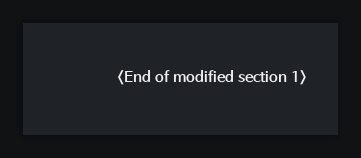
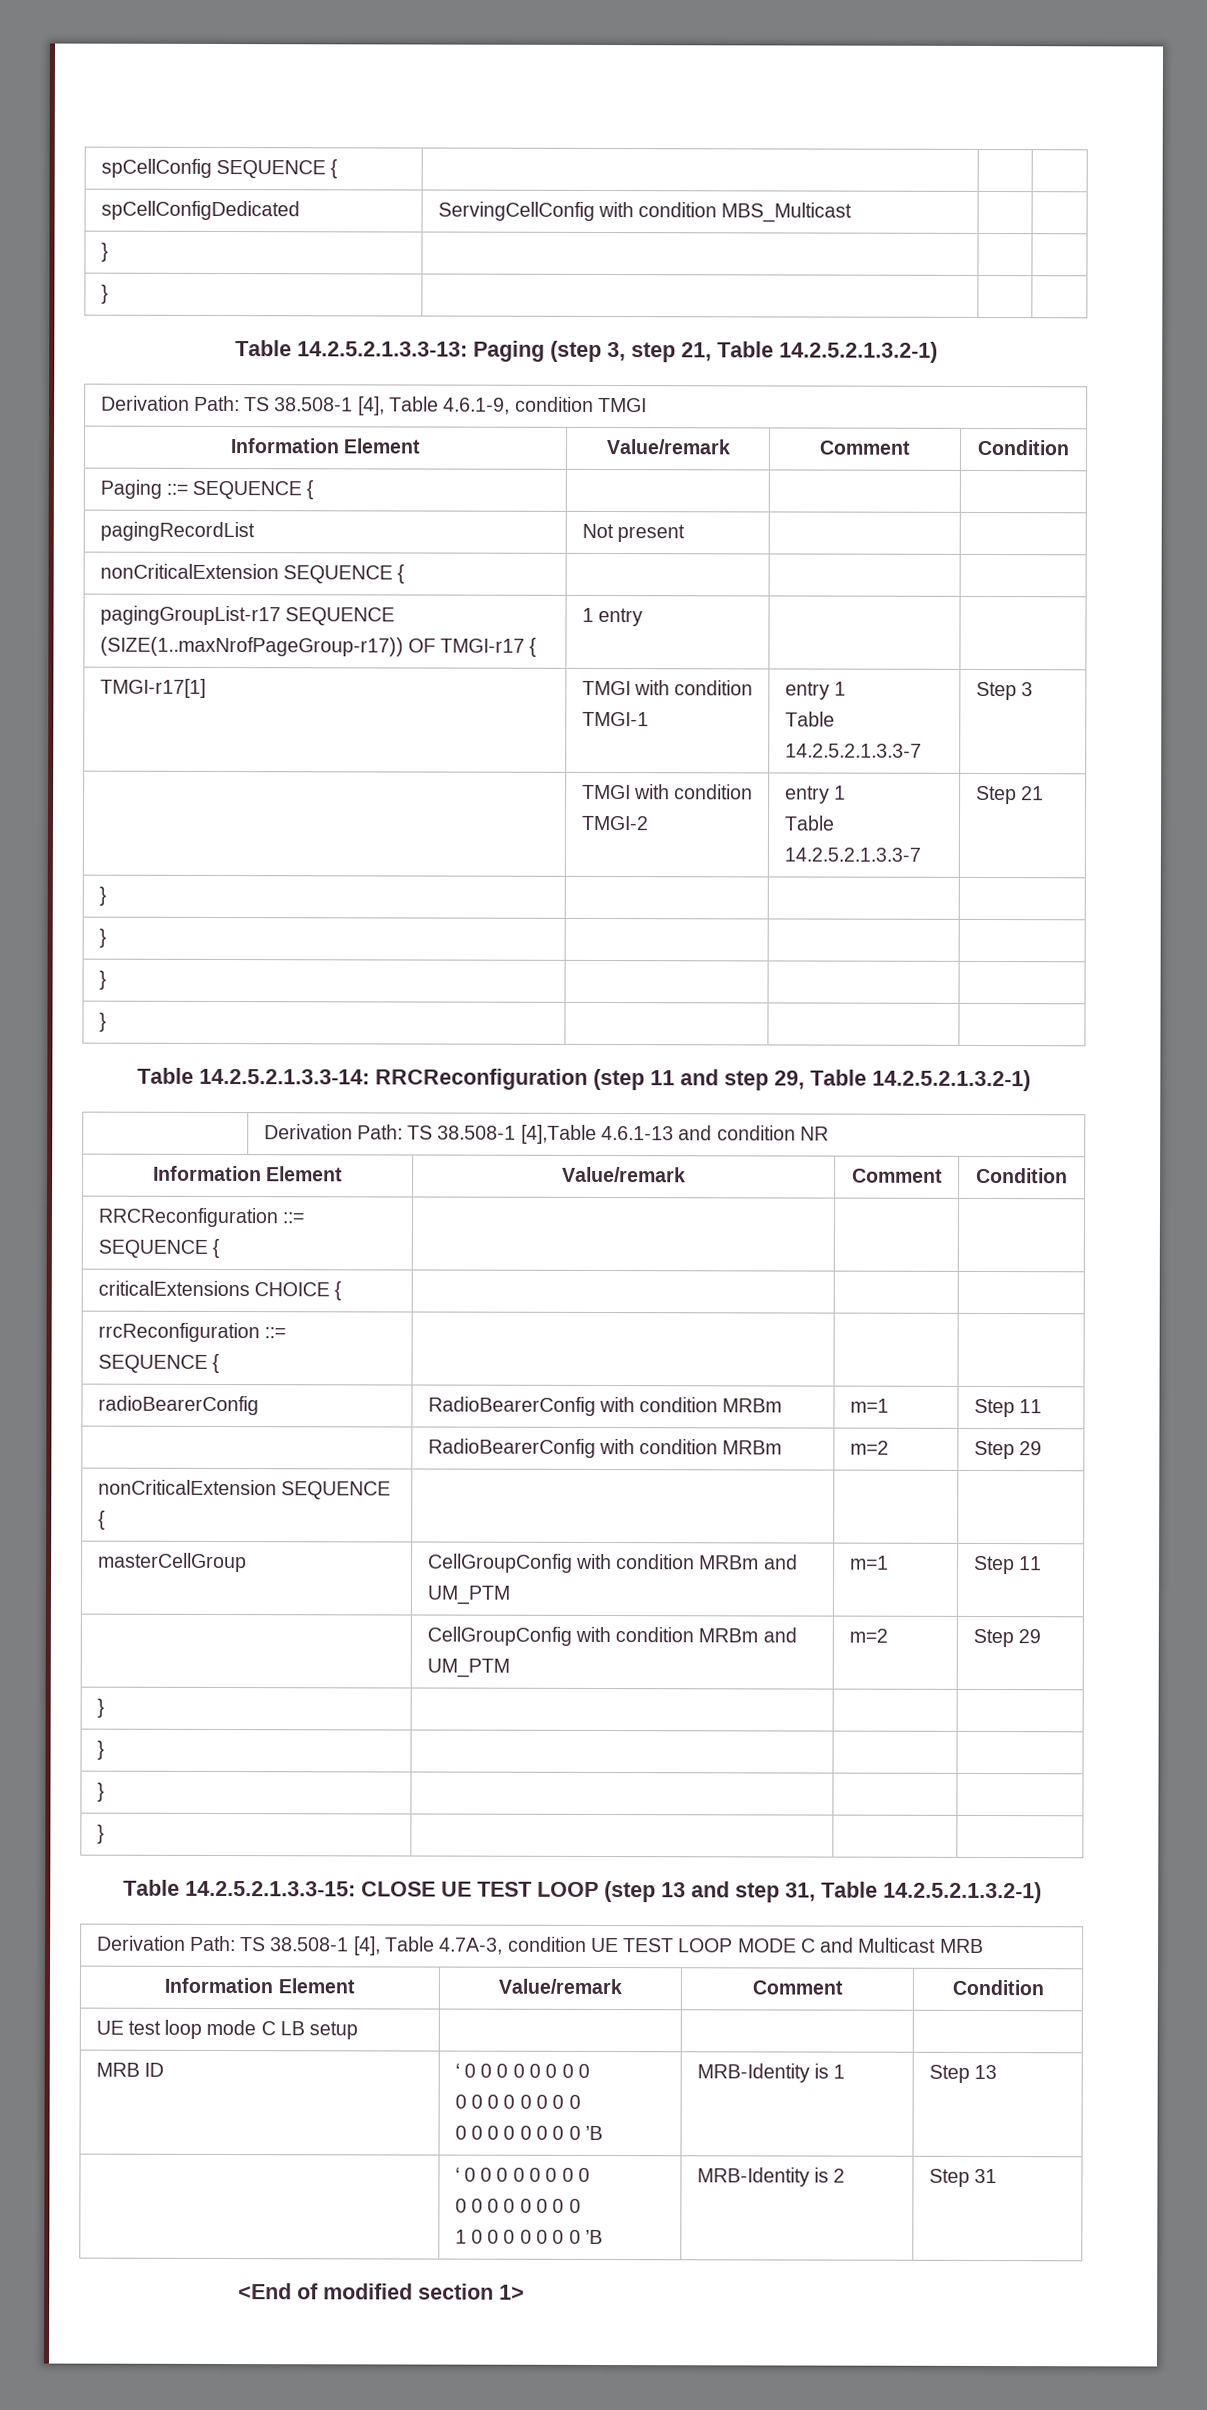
(117, 77) none -> [100,158,339,179] [100,200,300,221] [437,201,853,223] [100,242,109,262] [100,284,109,304] [234,340,938,363] [100,395,647,416] [229,438,422,454] [605,439,731,455] [819,440,911,455] [977,439,1070,456] [99,479,315,500] [99,521,255,542] [581,523,685,543] [99,563,406,584] [99,605,395,626] [99,636,538,657] [581,607,643,627] [99,678,206,698] [581,680,754,696] [581,711,649,727] [784,681,846,700] [784,711,835,727] [784,743,922,758] [975,681,1033,701] [581,784,754,800] [580,815,649,831] [784,785,846,804] [783,815,835,831] [783,847,921,862] [975,785,1044,805] [98,886,107,906] [98,928,107,948] [98,970,107,990] [98,1012,107,1032] [137,1067,1031,1092] [263,1124,829,1144] [152,1165,344,1182] [562,1166,686,1183] [851,1168,943,1183] [976,1167,1068,1184] [97,1207,304,1228] [97,1238,220,1258] [97,1280,343,1301] [97,1322,286,1343] [97,1353,220,1373] [97,1395,259,1416] [427,1396,783,1416] [849,1398,889,1413] [973,1398,1042,1418] [427,1438,783,1458] [849,1440,889,1455] [973,1440,1042,1460] [97,1479,391,1500] [97,1510,106,1530] [97,1552,247,1573] [427,1553,798,1573] [426,1585,511,1605] [849,1555,889,1570] [973,1555,1042,1575] [426,1626,797,1646] [426,1658,510,1678] [848,1628,888,1643] [972,1628,1041,1648] [96,1698,105,1718] [96,1740,105,1760] [96,1782,105,1802] [96,1824,105,1844] [122,1879,1042,1904] [96,1935,984,1956] [164,1977,355,1994] [498,1978,622,1995] [751,1980,843,1995] [951,1979,1044,1996] [95,2019,359,2040] [95,2062,164,2077] [454,2063,590,2078] [454,2094,581,2109] [454,2125,603,2141] [696,2063,846,2083] [928,2064,997,2083] [454,2167,590,2182] [454,2198,581,2213] [454,2229,603,2245] [696,2167,846,2187] [928,2168,997,2187] spCellConfig SEQUENCE { | | | // spCellConfigDedicated | ServingCellConfig with condition MBS_Multicast | | // } | | | // } | | | // Table 14.2.5.2.1.3.3-13: Paging (step 3, step 21, Table 14.2.5.2.1.3.2-1) // Derivation Path: TS 38.508-1 [4], Table 4.6.1-9, condition TMGI // Information Element | Value/remark | Comment | Condition // Paging ::= SEQUENCE { | | | // pagingRecordList | Not present | | // nonCriticalExtension SEQUENCE { | | | // pagingGroupList-r17 SEQUENCE (SIZE(1..maxNrofPageGroup-r17)) OF TMGI-r17 { | 1 entry | | // TMGI-r17[1] | TMGI with condition TMGI-1 | entry 1 // Table 14.2.5.2.1.3.3-7 | Step 3 // | TMGI with condition TMGI-2 | entry 1 // Table 14.2.5.2.1.3.3-7 | Step 21 // } | | | // } | | | // } | | | // } | | | // Table 14.2.5.2.1.3.3-14: RRCReconfiguration (step 11 and step 29, Table 14.2.5.2.1.3.2-1) // | Derivation Path: TS 38.508-1 [4],Table 4.6.1-13 and condition NR // Information Element | Value/remark | Comment | Condition // RRCReconfiguration ::= SEQUENCE { | | | // criticalExtensions CHOICE { | | | // rrcReconfiguration ::= SEQUENCE { | | | // radioBearerConfig | RadioBearerConfig with condition MRBm | m=1 | Step 11 // | RadioBearerConfig with condition MRBm | m=2 | Step 29 // nonCriticalExtension SEQUENCE { | | | // masterCellGroup | CellGroupConfig with condition MRBm and UM_PTM | m=1 | Step 11 // | CellGroupConfig with condition MRBm and UM_PTM | m=2 | Step 29 // } | | | // } | | | // } | | | // } | | | // Table 14.2.5.2.1.3.3-15: CLOSE UE TEST LOOP (step 13 and step 31, Table 14.2.5.2.1.3.2-1) // Derivation Path: TS 38.508-1 [4], Table 4.7A-3, condition UE TEST LOOP MODE C and Multicast MRB // Information Element | Value/remark | Comment | Condition // UE test loop mode C LB setup | | | // MRB ID | ‘ 0 0 0 0 0 0 0 0 // 0 0 0 0 0 0 0 0 // 0 0 0 0 0 0 0 0 ’B | MRB-Identity is 1 | Step 13 // | ‘ 0 0 0 0 0 0 0 0 // 0 0 0 0 0 0 0 0 // 1 0 0 0 0 0 0 0 ’B | MRB-Identity is 2 | Step 31 //

